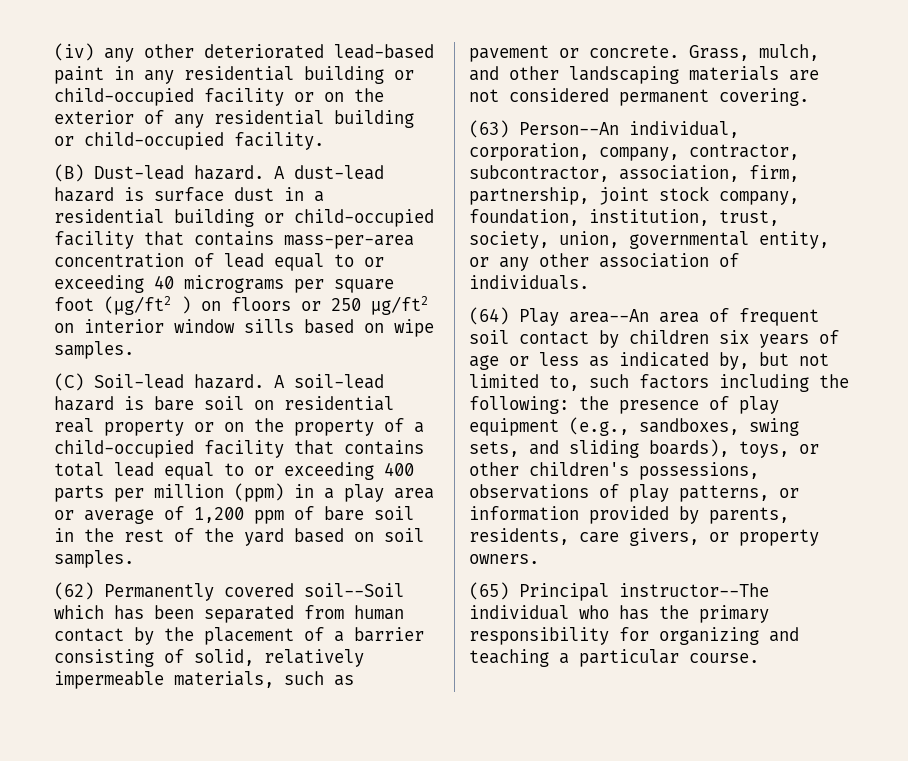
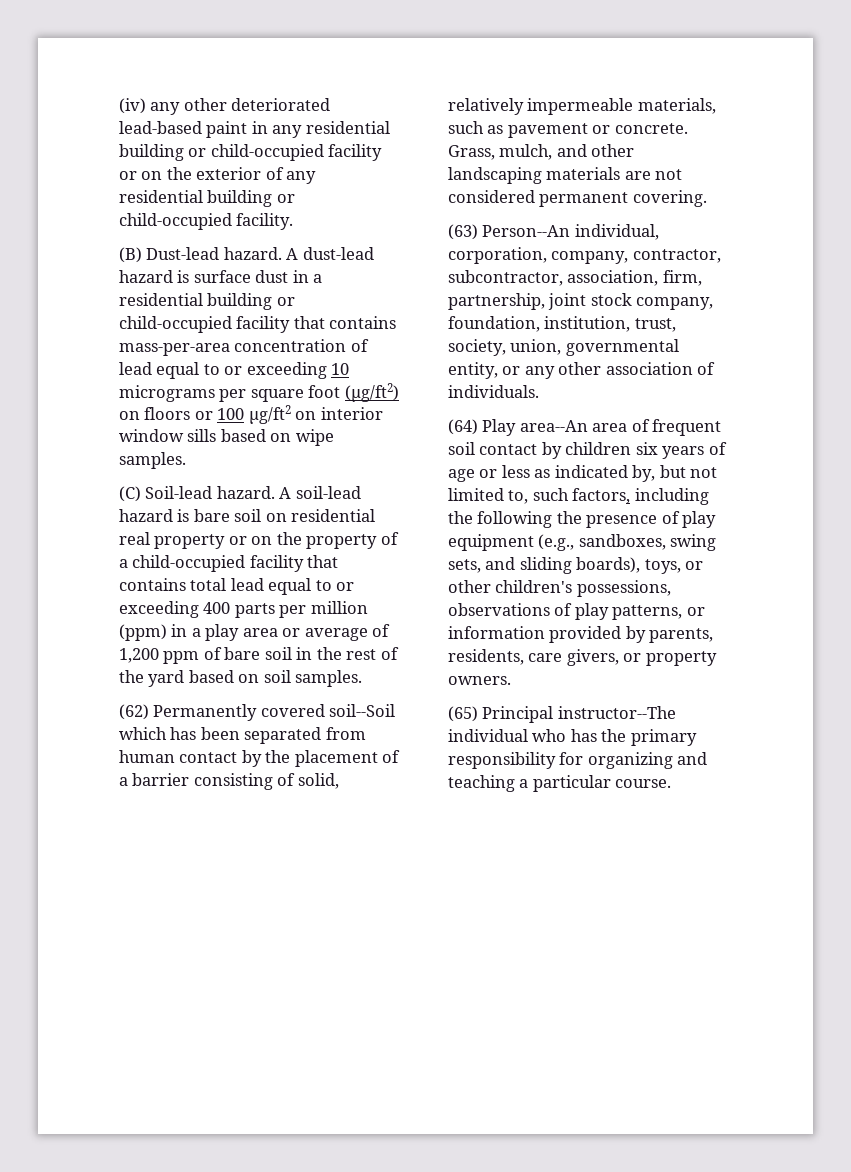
[154,275,174,289] 40 -> [331,363,350,375] 10
[104,296,191,315] (µg/ft2 ) -> [344,383,399,402] (µg/ft2)
[331,298,361,311] 250 -> [217,408,245,420] 100
[639,374,709,389] factors -> [572,488,631,504] factors,
[469,396,569,414] following: -> [477,511,553,528] following

